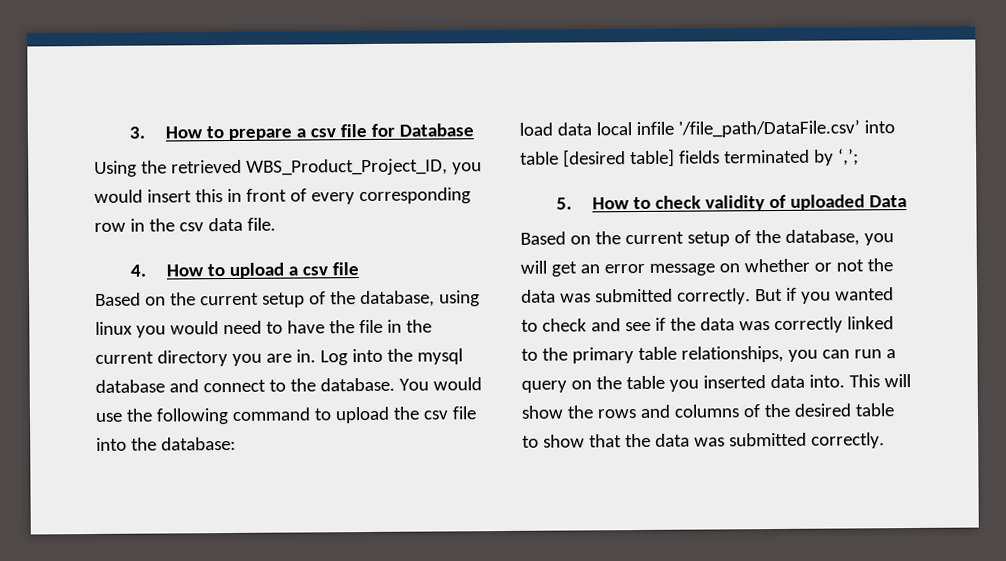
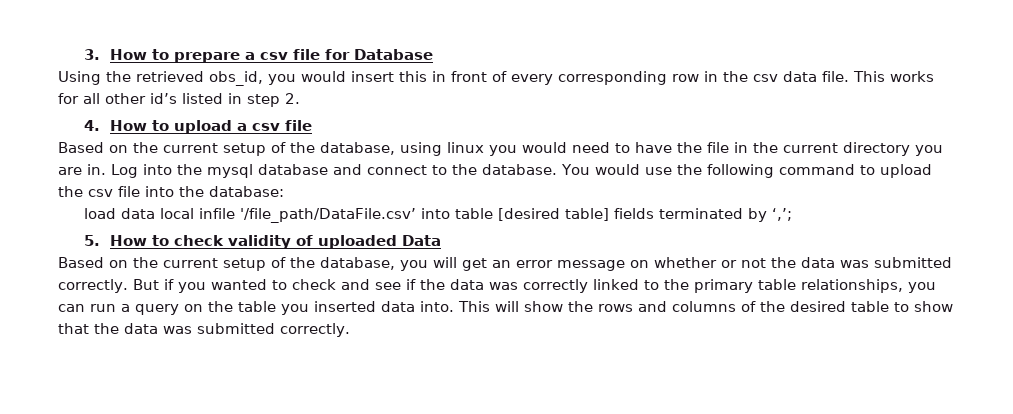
[245,158,448,176] WBS_Product_Project_ID, -> [209,71,263,86] obs_id,
(276, 224) none -> [853,71,934,82] [58,93,300,107] This works for all other id’s listed in step 2.

